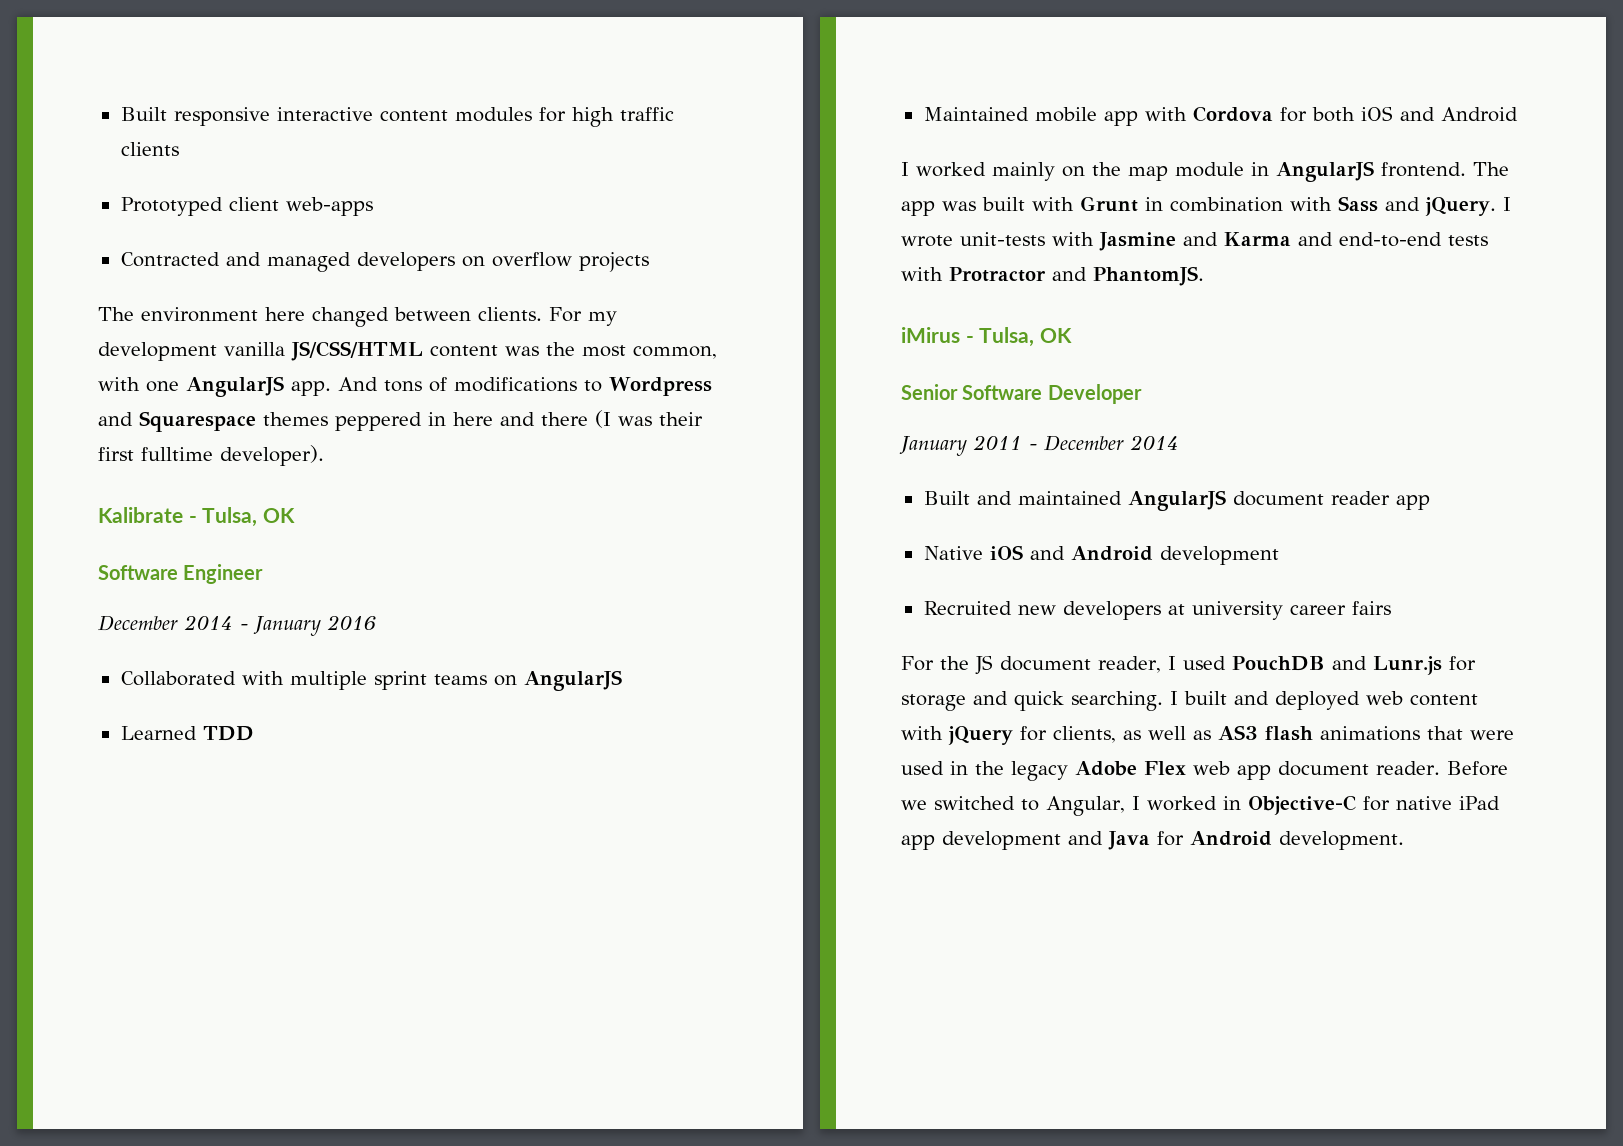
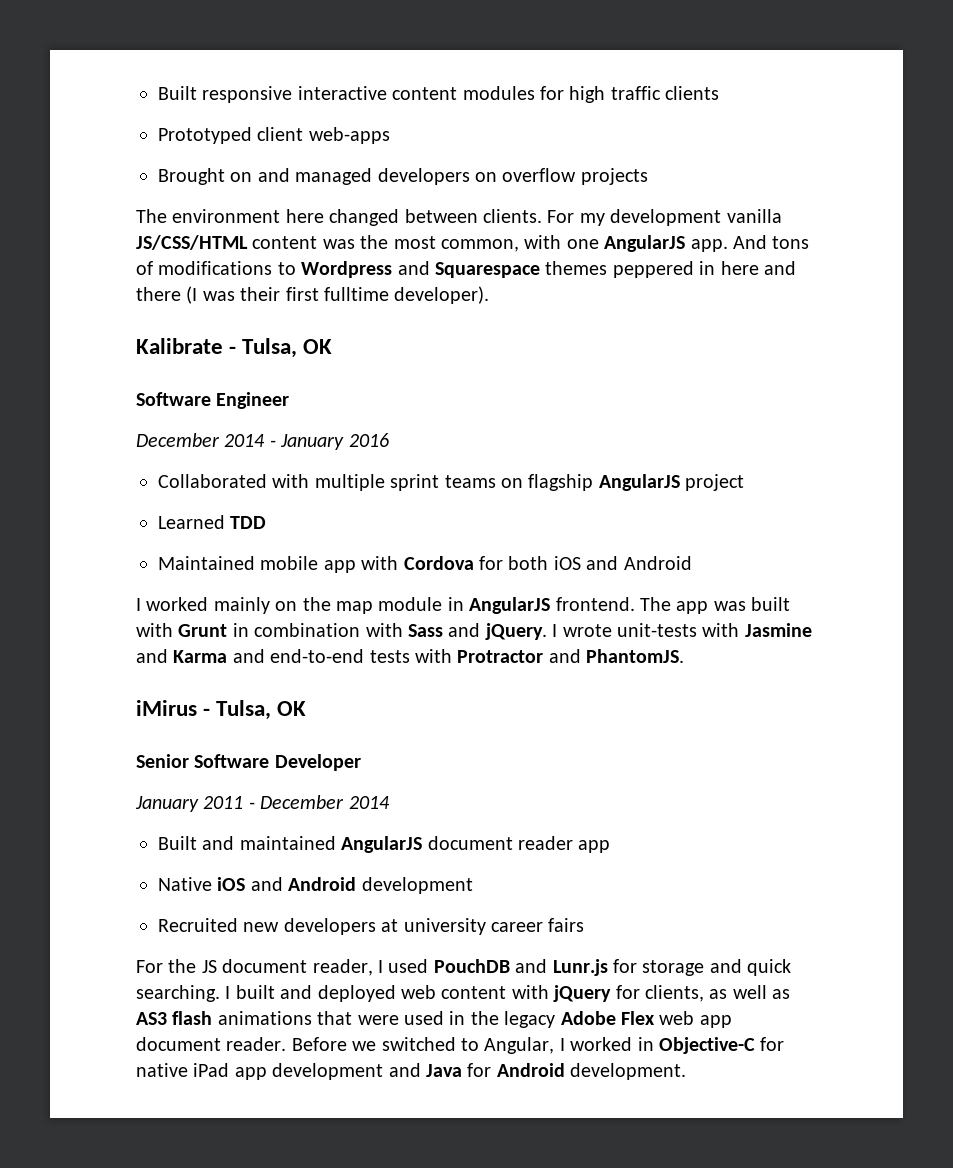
[120,252,220,267] Contracted -> [158,168,253,185] Brought on
[523,670,622,691] AngularJS -> [528,474,745,491] flagship AngularJS project

